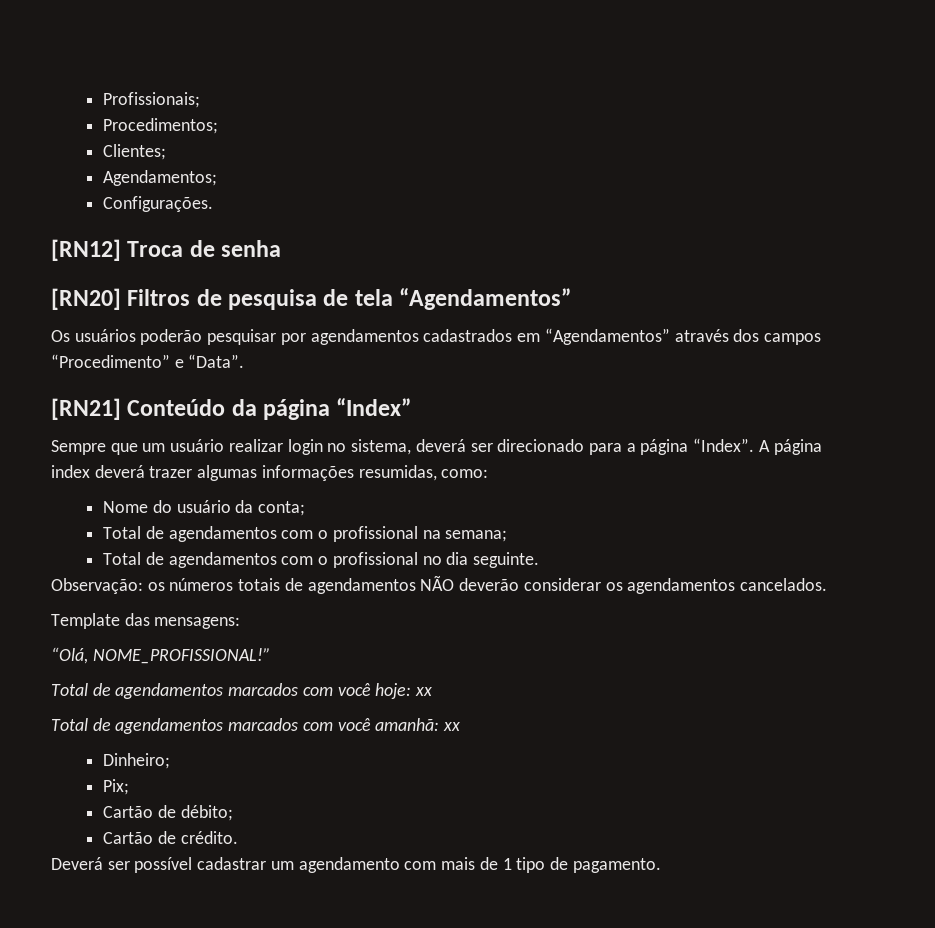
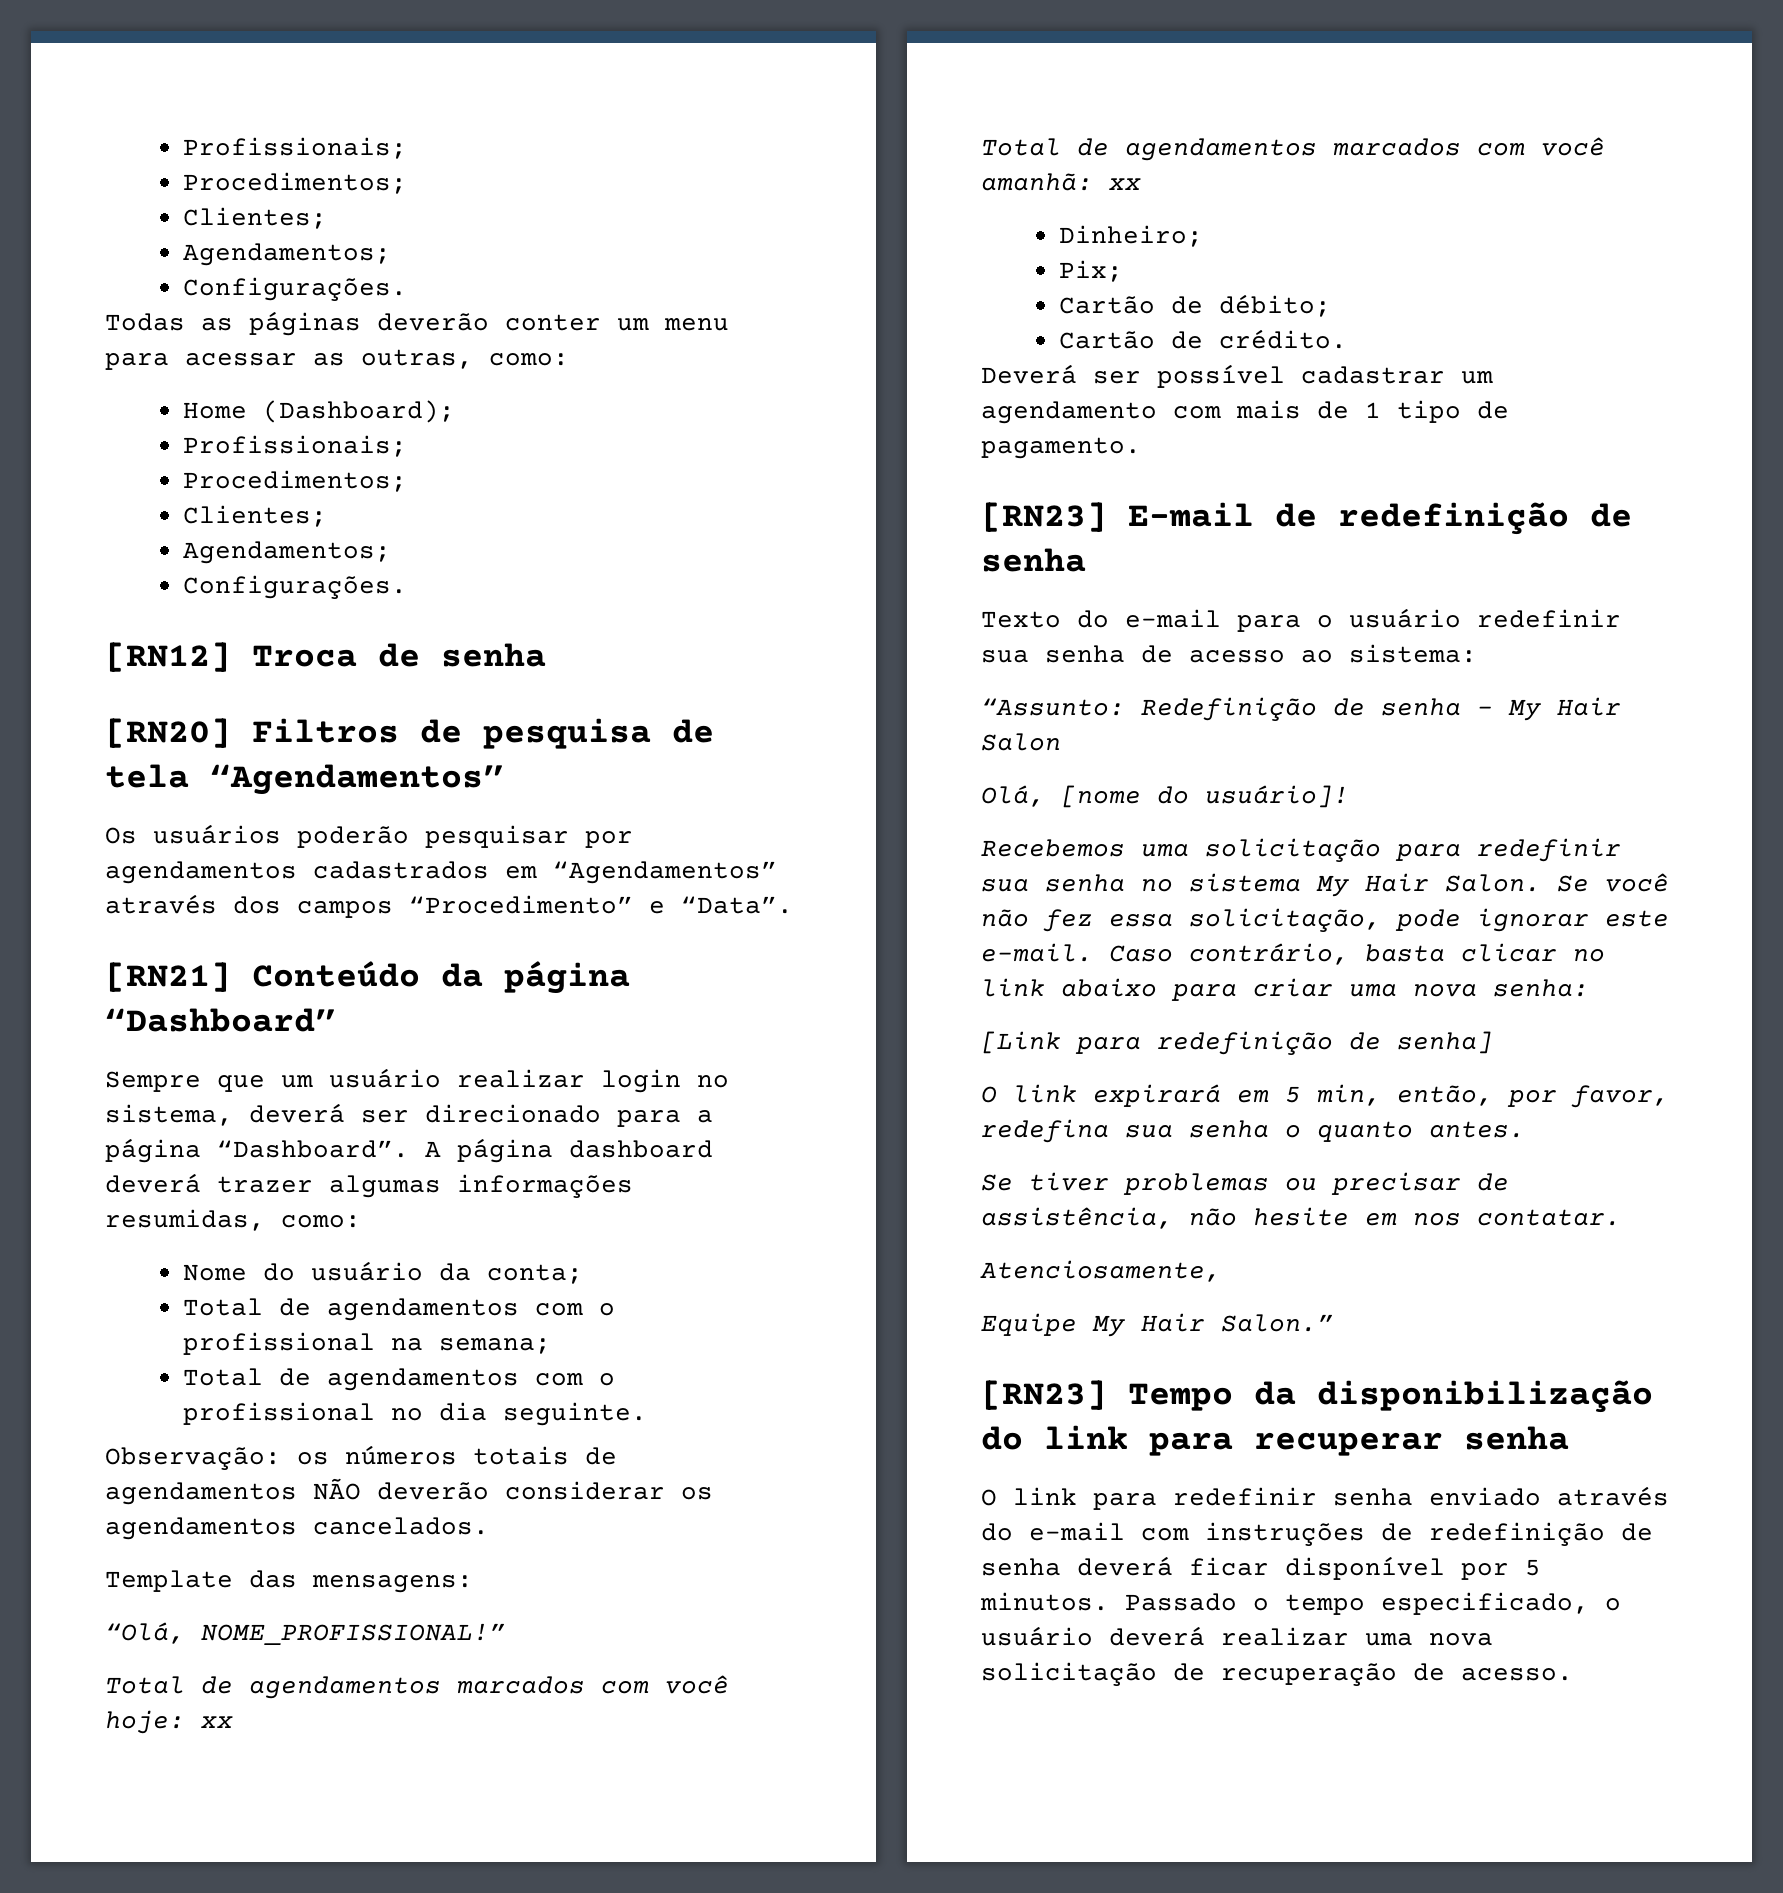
[103,92,201,108] [103,118,219,134] [103,144,167,160] [103,170,218,186] [103,196,214,212] Profissionais; // Procedimentos; // Clientes; // Agendamentos; // Configurações. -> [183,137,408,159] [183,172,408,194] [183,207,328,229] [183,243,392,266] [183,277,408,301] [105,311,729,336] [105,349,569,370] [183,400,456,423] [183,435,408,457] [183,470,408,492] [183,505,328,527] [183,541,392,564] [183,575,408,599] Profissionais; // Procedimentos; // Clientes; // Agendamentos; // Configurações. // Todas as páginas deverão conter um menu para acessar as outras, como: // Home (Dashboard); // Profissionais; // Procedimentos; // Clientes; // Agendamentos; // Configurações.
[336,398,412,416] “Index” -> [105,1008,336,1032] “Dashboard”
[693,438,755,452] “Index”. -> [217,1140,409,1158] “Dashboard”.
[51,465,90,478] index -> [569,1140,713,1158] dashboard
(661, 865) none -> [981,502,1632,535] [981,548,1086,572] [981,608,1621,632] [981,644,1477,663] [981,697,1621,721] [981,733,1061,751] [981,785,1349,808] [981,838,1621,862] [981,873,1669,897] [981,908,1669,932] [981,943,1605,965] [981,978,1589,1001] [981,1031,1493,1055] [981,1084,1669,1108] [981,1119,1525,1143] [981,1172,1509,1195] [981,1207,1621,1229] [980,1260,1221,1282] [981,1313,1333,1337] [981,1380,1653,1413] [981,1425,1569,1456] [981,1486,1669,1510] [981,1522,1653,1546] [981,1556,1541,1580] [980,1592,1621,1615] [981,1626,1493,1646] [981,1662,1573,1686] // [RN23] E-mail de redefinição de senha // Texto do e-mail para o usuário redefinir sua senha de acesso ao sistema: // “Assunto: Redefinição de senha – My Hair Salon // Olá, [nome do usuário]! // Recebemos uma solicitação para redefinir sua senha no sistema My Hair Salon. Se você não fez essa solicitação, pode ignorar este e-mail. Caso contrário, basta clicar no link abaixo para criar uma nova senha: // [Link para redefinição de senha] // O link expirará em 5 min, então, por favor, redefina sua senha o quanto antes. // Se tiver problemas ou precisar de assistência, não hesite em nos contatar. // Atenciosamente, // Equipe My Hair Salon.” // [RN23] Tempo da disponibilização do link para recuperar senha // O link para redefinir senha enviado através do e-mail com instruções de redefinição de senha deverá ficar disponível por 5 minutos. Passado o tempo especificado, o usuário deverá realizar uma nova solicitação de recuperação de acesso.

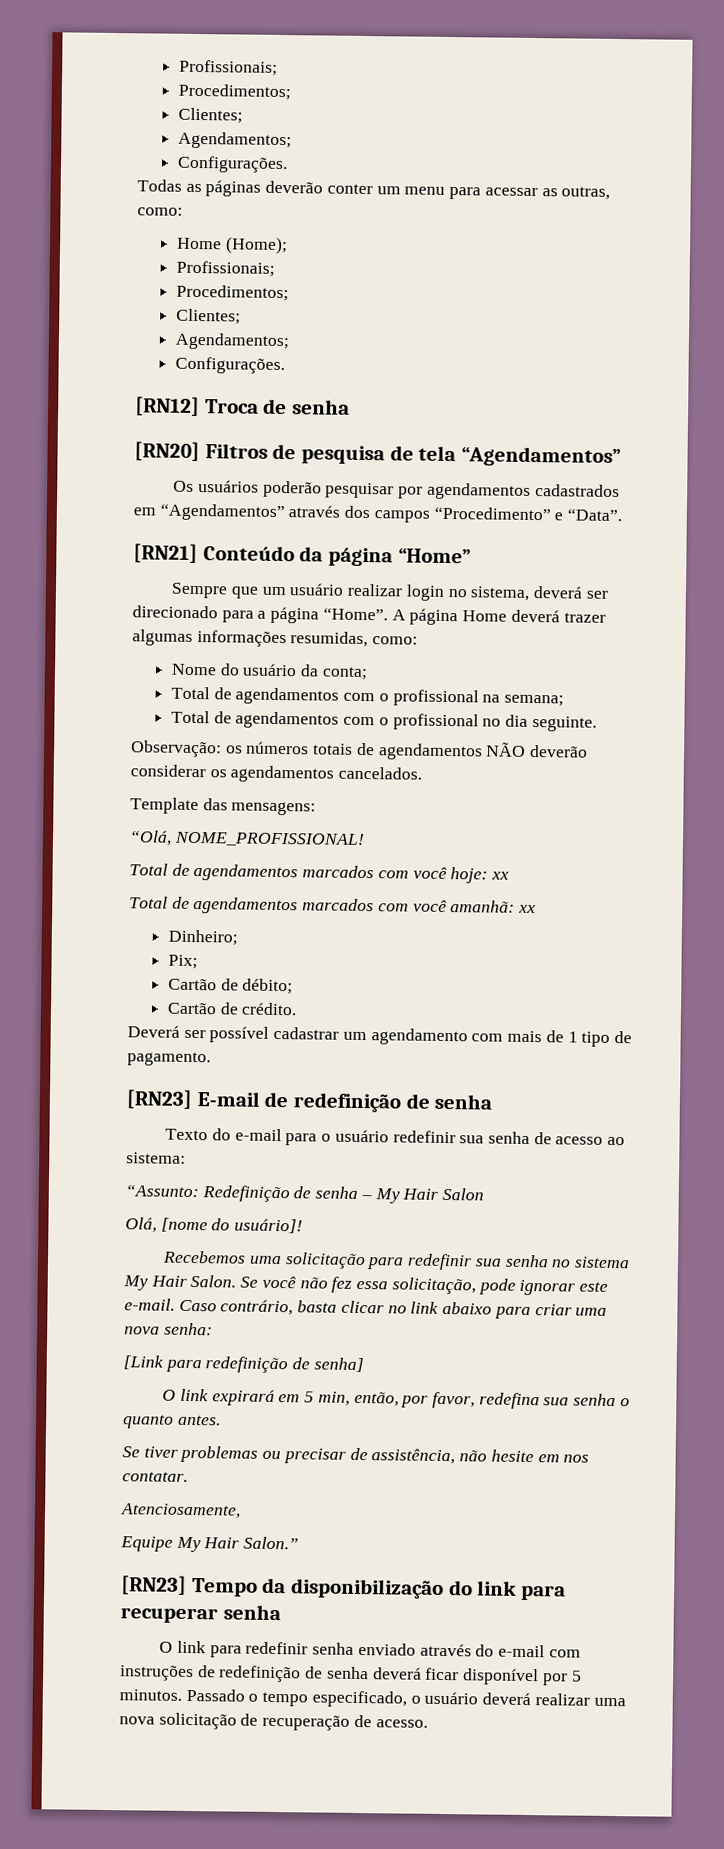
[263,400,456,423] (Dashboard); -> [224,236,288,255] (Home);
[105,1008,336,1032] “Dashboard” -> [397,547,471,564] “Home”
[217,1140,409,1158] “Dashboard”. -> [322,607,388,621] “Home”.
[569,1140,713,1158] dashboard -> [462,610,508,622] Home
[201,1623,505,1645] NOME_PROFISSIONAL!” -> [173,831,365,848] NOME_PROFISSIONAL!

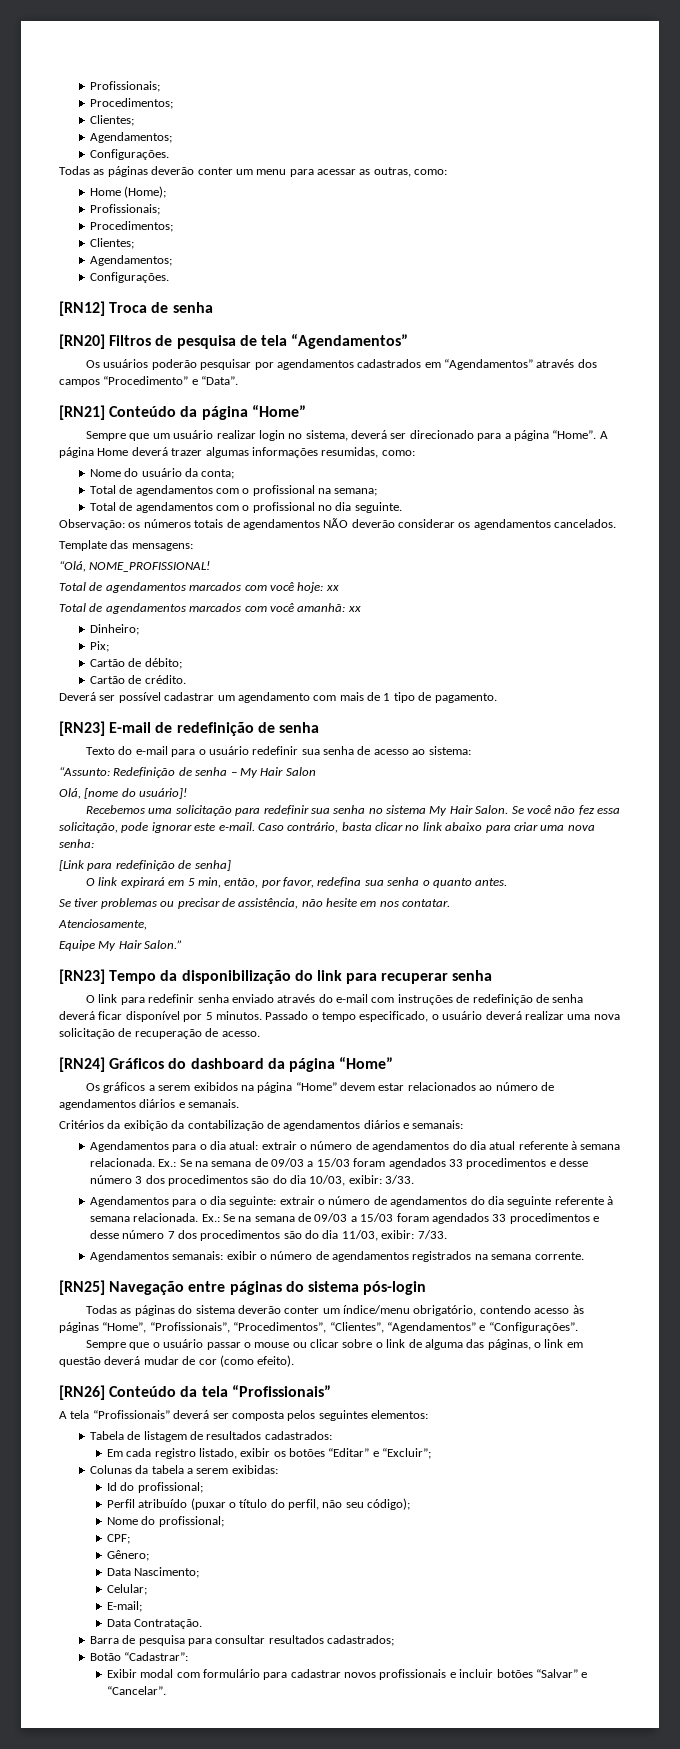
(428, 1723) none -> [59,1057,394,1072] [86,1082,554,1093] [59,1099,240,1110] [59,1120,464,1131] [89,1141,621,1152] [89,1158,589,1169] [89,1175,415,1186] [89,1196,614,1207] [89,1213,600,1224] [89,1230,447,1241] [89,1251,584,1262] [59,1280,427,1295] [86,1305,584,1316] [59,1322,578,1333] [86,1339,583,1350] [59,1355,295,1367] [59,1385,331,1400] [59,1410,428,1421] [89,1431,332,1442] [106,1448,432,1459] [89,1465,278,1474] [106,1482,203,1493] [106,1498,411,1510] [106,1516,224,1527] [106,1534,130,1544] [106,1550,149,1561] [106,1567,200,1578] [106,1584,147,1595] [106,1601,142,1612] [106,1619,203,1629] [89,1635,395,1646] [89,1652,189,1661] [106,1669,588,1680] [106,1686,166,1695] // [RN24] Gráficos do dashboard da página “Home” // Os gráficos a serem exibidos na página “Home” devem estar relacionados ao número de agendamentos diários e semanais. // Critérios da exibição da contabilização de agendamentos diários e semanais: // Agendamentos para o dia atual: extrair o número de agendamentos do dia atual referente à semana relacionada. Ex.: Se na semana de 09/03 a 15/03 foram agendados 33 procedimentos e desse número 3 dos procedimentos são do dia 10/03, exibir: 3/33. // Agendamentos para o dia seguinte: extrair o número de agendamentos do dia seguinte referente à semana relacionada. Ex.: Se na semana de 09/03 a 15/03 foram agendados 33 procedimentos e desse número 7 dos procedimentos são do dia 11/03, exibir: 7/33. // Agendamentos semanais: exibir o número de agendamentos registrados na semana corrente. // [RN25] Navegação entre páginas do sistema pós-login // Todas as páginas do sistema deverão conter um índice/menu obrigatório, contendo acesso às páginas “Home”, “Profissionais”, “Procedimentos”, “Clientes”, “Agendamentos” e “Configurações”. // Sempre que o usuário passar o mouse ou clicar sobre o link de alguma das páginas, o link em questão deverá mudar de cor (como efeito). // [RN26] Conteúdo da tela “Profissionais” // A tela “Profissionais” deverá ser composta pelos seguintes elementos: // Tabela de listagem de resultados cadastrados: // Em cada registro listado, exibir os botões “Editar” e “Excluir”; // Colunas da tabela a serem exibidas: // Id do profissional; // Perfil atribuído (puxar o título do perfil, não seu código); // Nome do profissional; // CPF; // Gênero; // Data Nascimento; // Celular; // E-mail; // Data Contratação. // Barra de pesquisa para consultar resultados cadastrados; // Botão “Cadastrar”: // Exibir modal com formulário para cadastrar novos profissionais e incluir botões “Salvar” e “Cancelar”.

